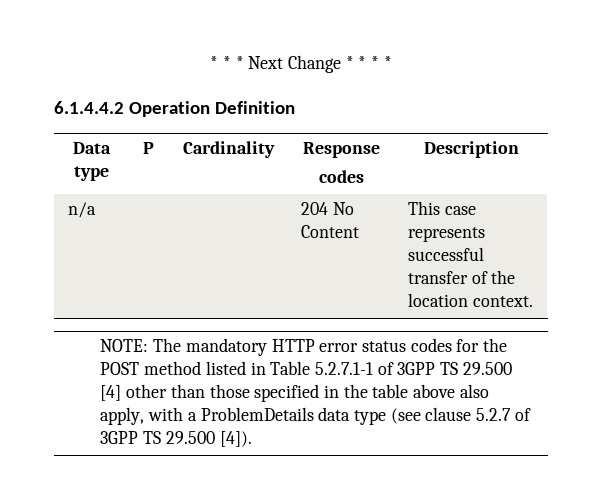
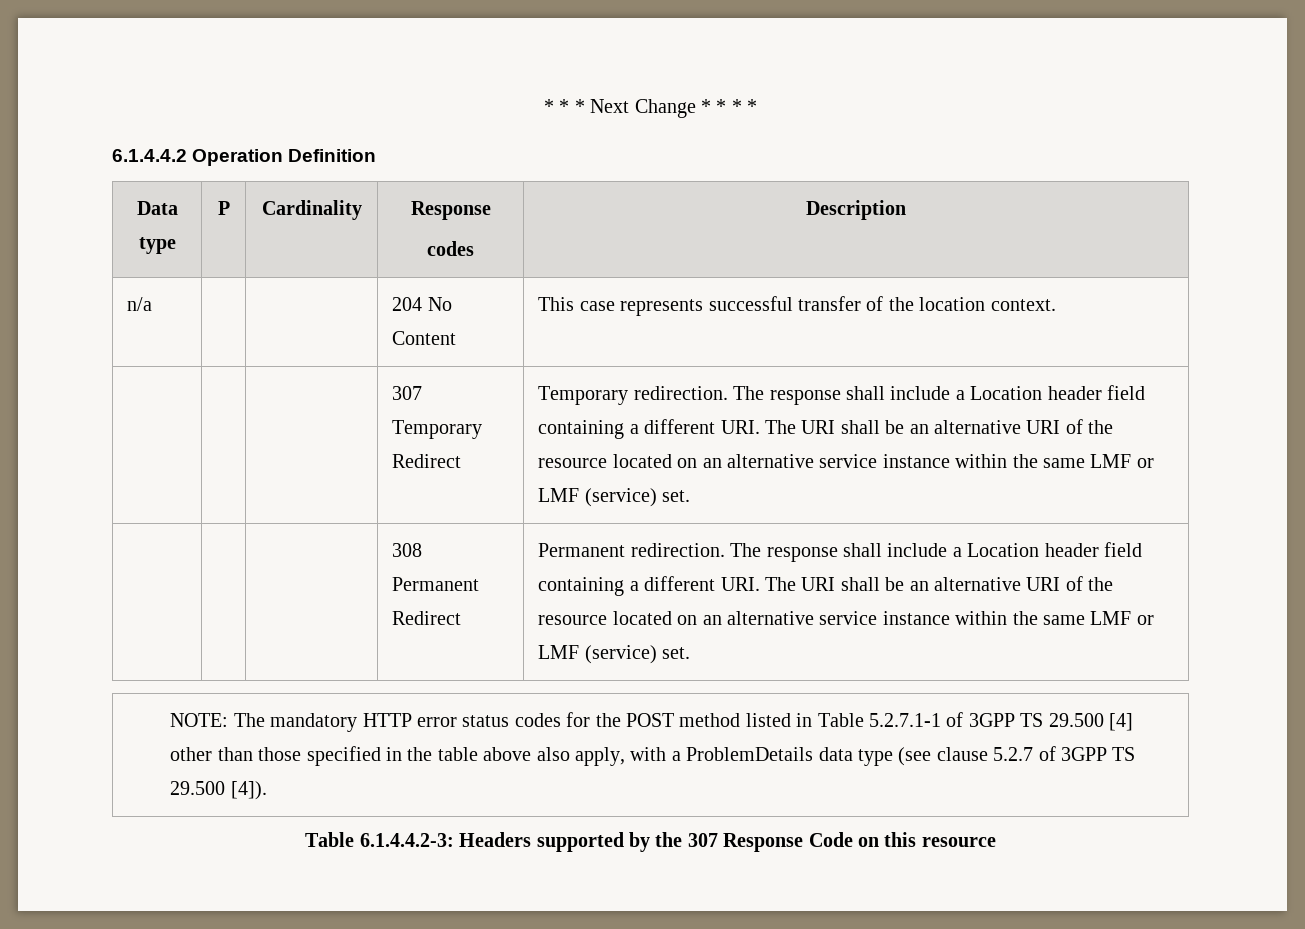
(533, 301) none -> [392,386,423,400] [392,420,483,439] [392,454,462,468] [538,385,1145,405] [538,419,1114,439] [538,454,1154,468] [538,488,691,507] [392,543,423,557] [392,577,480,591] [392,611,462,625] [538,542,1142,562] [538,576,1114,596] [538,611,1154,625] [538,645,691,664] // | | | 307 Temporary Redirect | Temporary redirection. The response shall include a Location header field containing a different URI. The URI shall be an alternative URI of the resource located on an alternative service instance within the same LMF or LMF (service) set. // | | | 308 Permanent Redirect | Permanent redirection. The response shall include a Location header field containing a different URI. The URI shall be an alternative URI of the resource located on an alternative service instance within the same LMF or LMF (service) set.
(252, 439) none -> [305,832,996,852] // Table 6.1.4.4.2-3: Headers supported by the 307 Response Code on this resource

